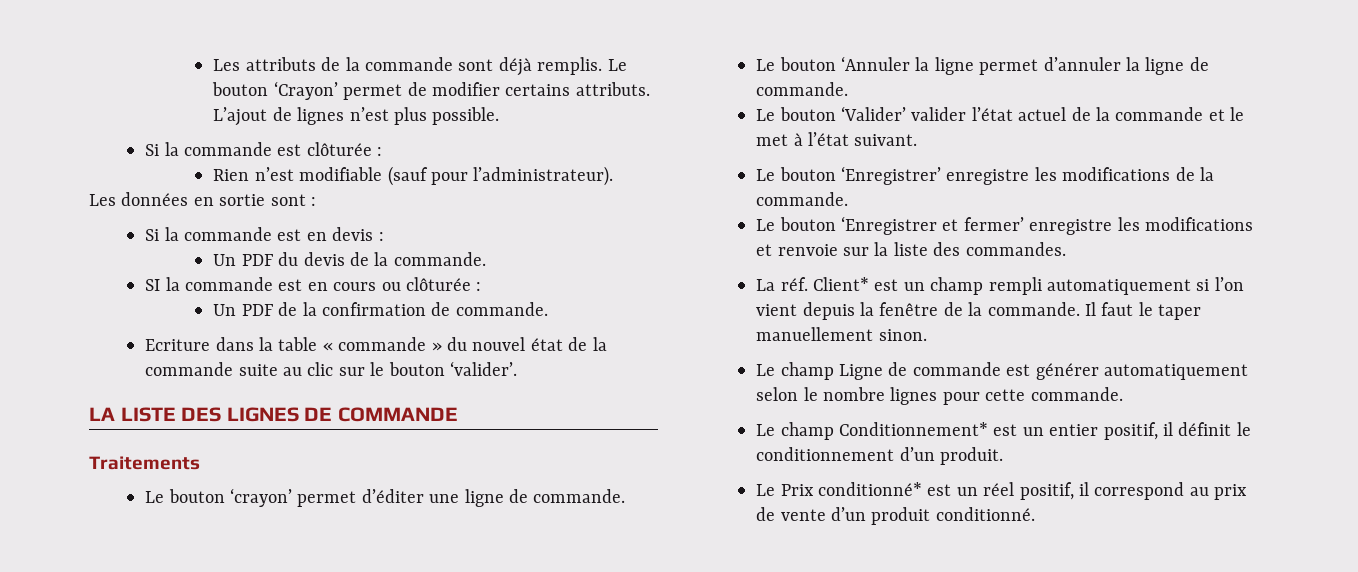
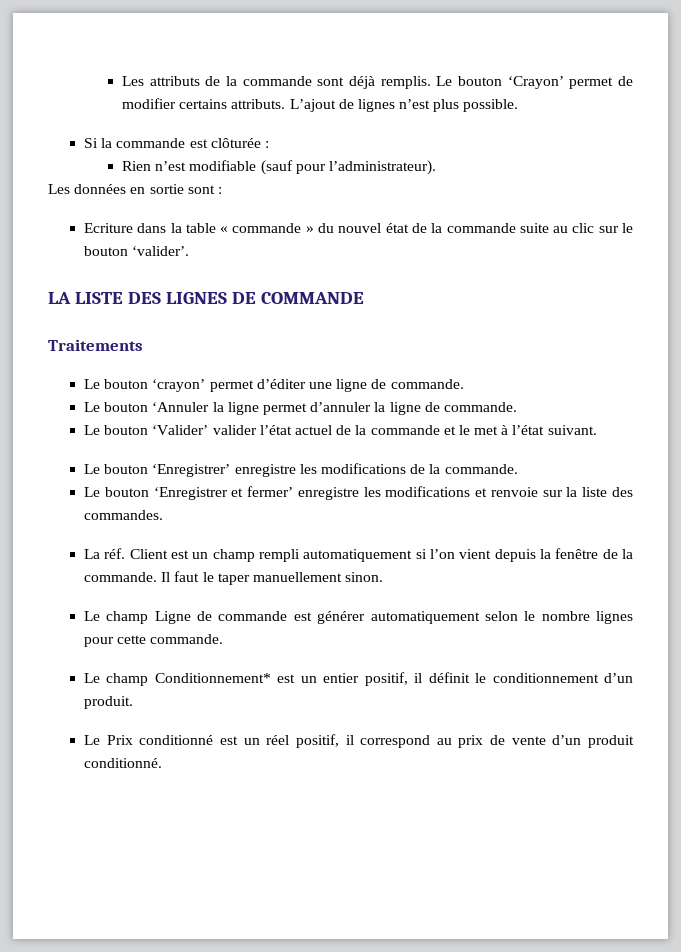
[145,227,384,241] [213,252,486,266] [145,277,482,291] [213,302,548,316] // Si la commande est en devis : // Un PDF du devis de la commande. // SI la commande est en cours ou clôturée : // Un PDF de la confirmation de commande. -> (222, 190) none
[812,277,869,291] Client* -> [129,549,168,559] Client
[817,482,922,496] conditionné* -> [139,735,214,745] conditionné

